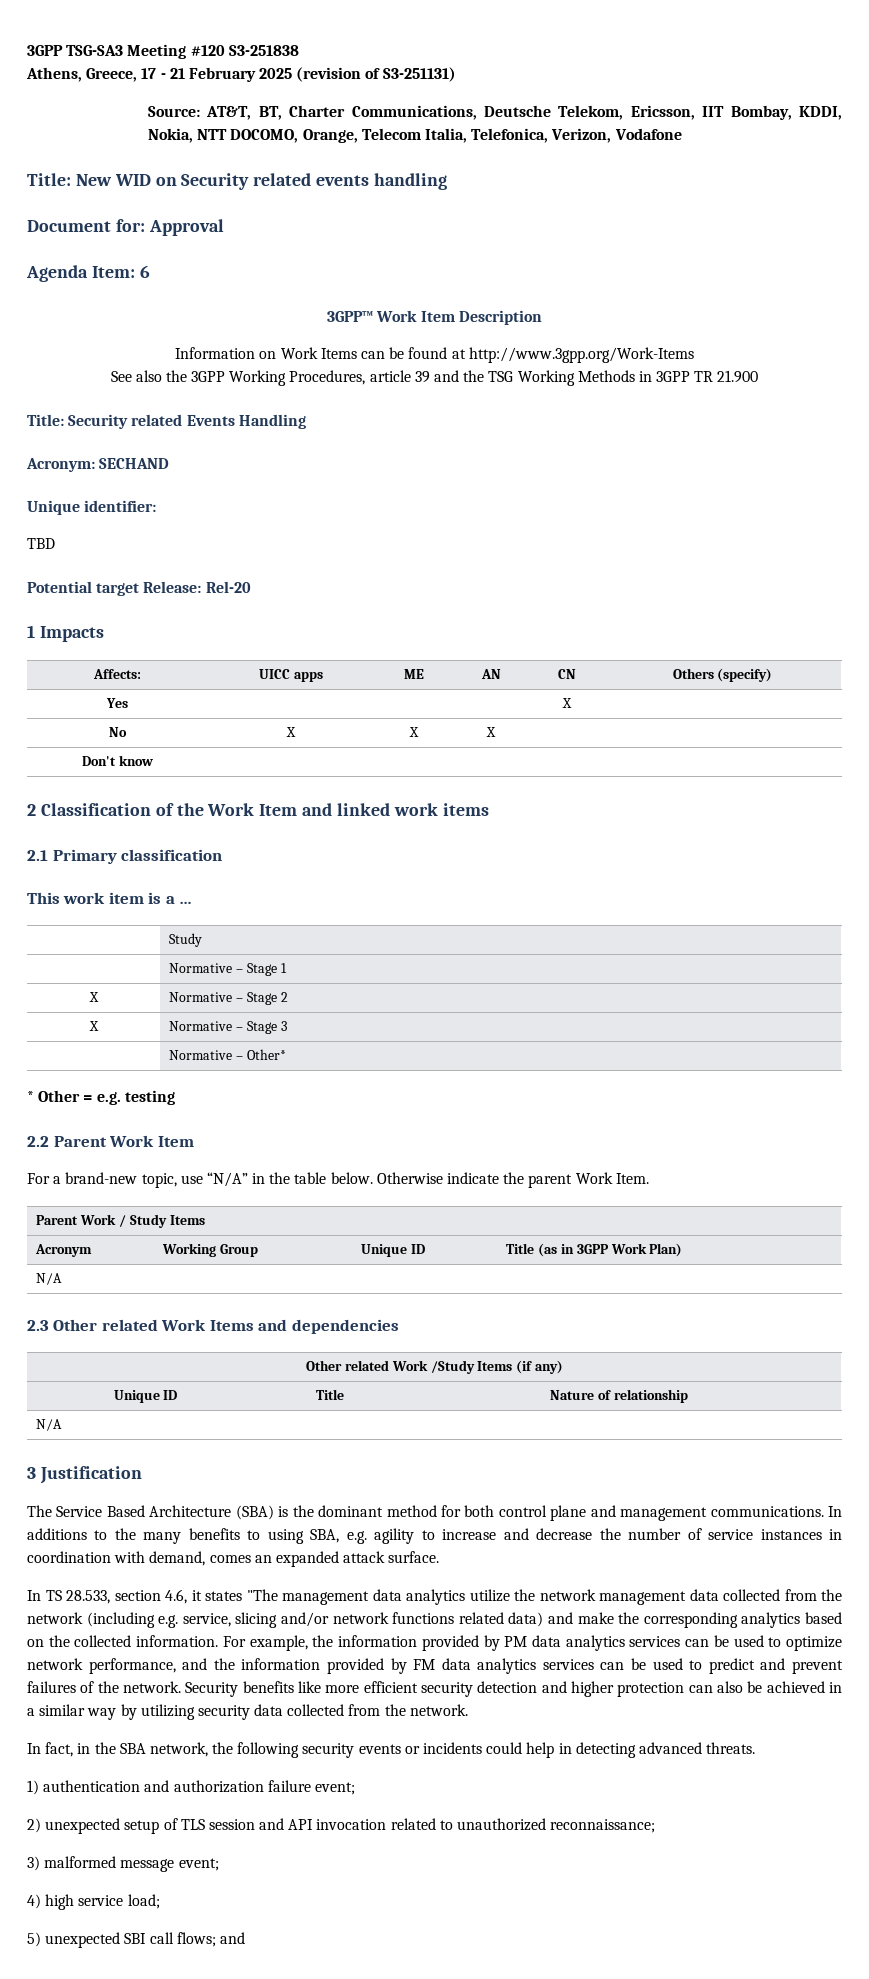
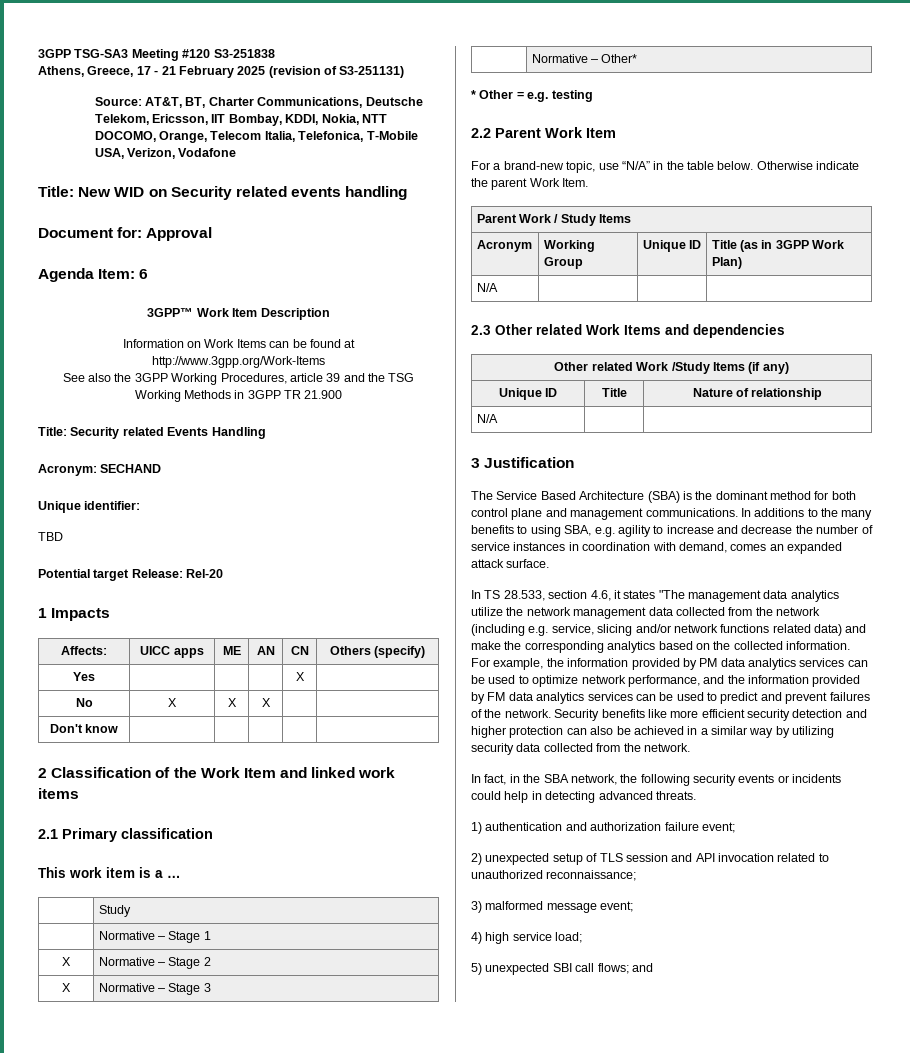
(549, 135) none -> [366,131,418,140] [94,148,124,159] T-Mobile USA,

